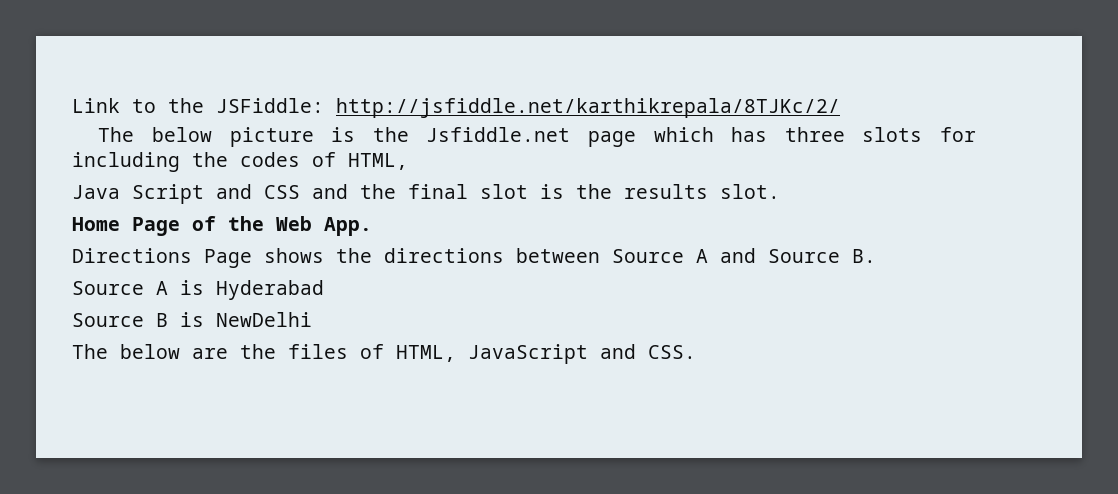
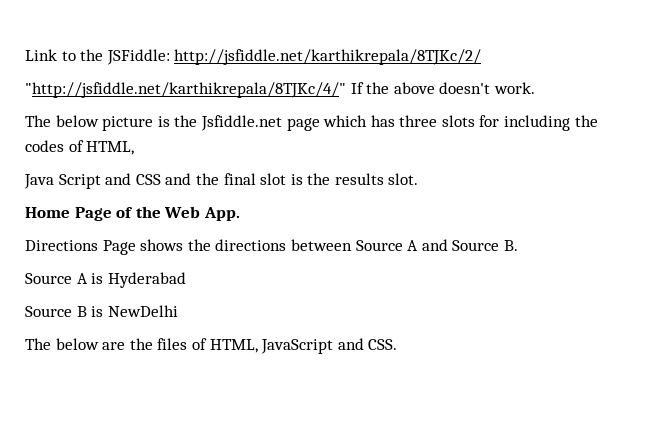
(840, 108) none -> [25,82,535,98] // "http://jsfiddle.net/karthikrepala/8TJKc/4/" If the above doesn't work.

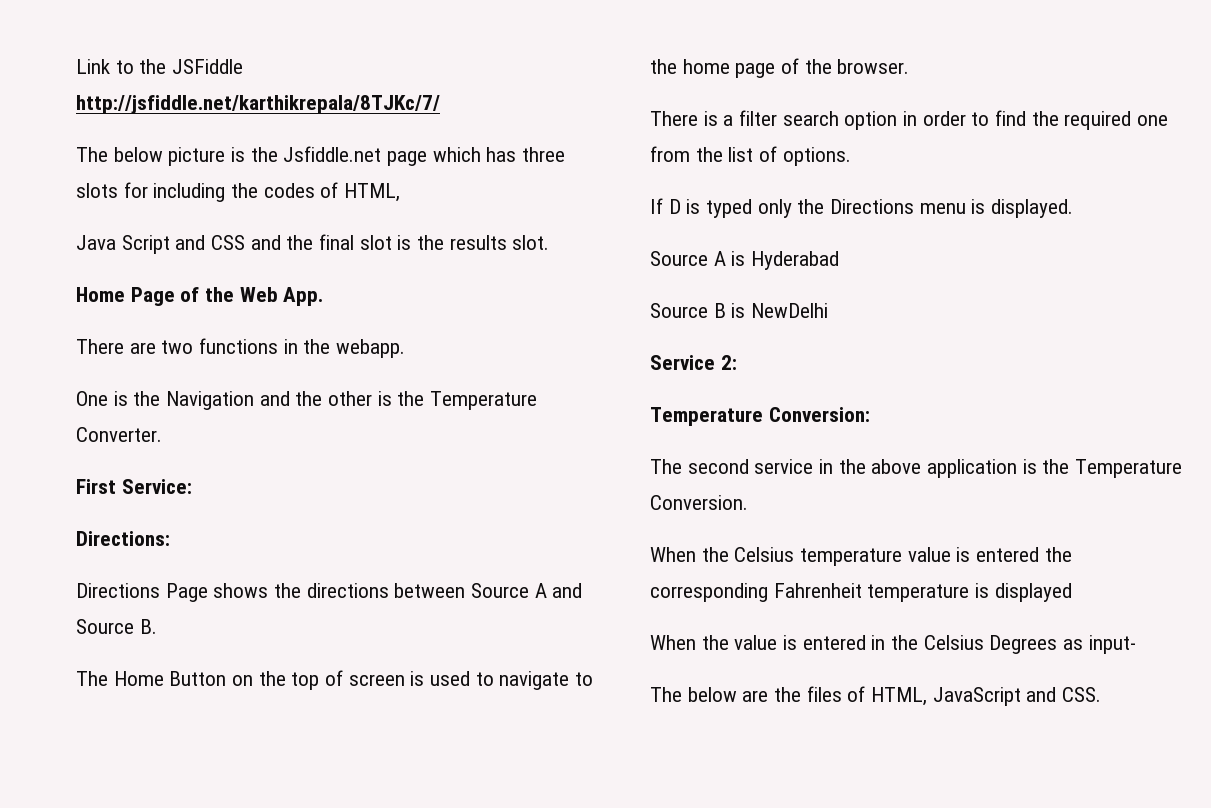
[106,49,482,65] [25,82,535,98] JSFiddle: http://jsfiddle.net/karthikrepala/8TJKc/2/ // "http://jsfiddle.net/karthikrepala/8TJKc/4/" If the above doesn't work. -> [172,59,244,74] [76,95,440,114] JSFiddle http://jsfiddle.net/karthikrepala/8TJKc/7/
(240, 214) none -> [76,338,406,358] [76,391,538,410] [76,427,162,442] [76,479,192,494] [76,531,170,546] // There are two functions in the webapp. // One is the Navigation and the other is the Temperature Converter. // First Service: // Directions:
(518, 245) none -> [76,670,594,690] [650,58,910,78] [650,110,1169,130] [650,146,851,166] [650,198,1074,218] // The Home Button on the top of screen is used to navigate to the home page of the browser. // There is a filter search option in order to find the required one from the list of options. // If D is typed only the Directions menu is displayed.
(178, 311) none -> [650,355,737,370] [650,407,870,426] [650,459,1183,478] [650,495,748,510] [650,547,1072,566] [650,583,1072,602] [650,635,1136,654] // Service 2: // Temperature Conversion: // The second service in the above application is the Temperature Conversion. // When the Celsius temperature value is entered the corresponding Fahrenheit temperature is displayed // When the value is entered in the Celsius Degrees as input-

